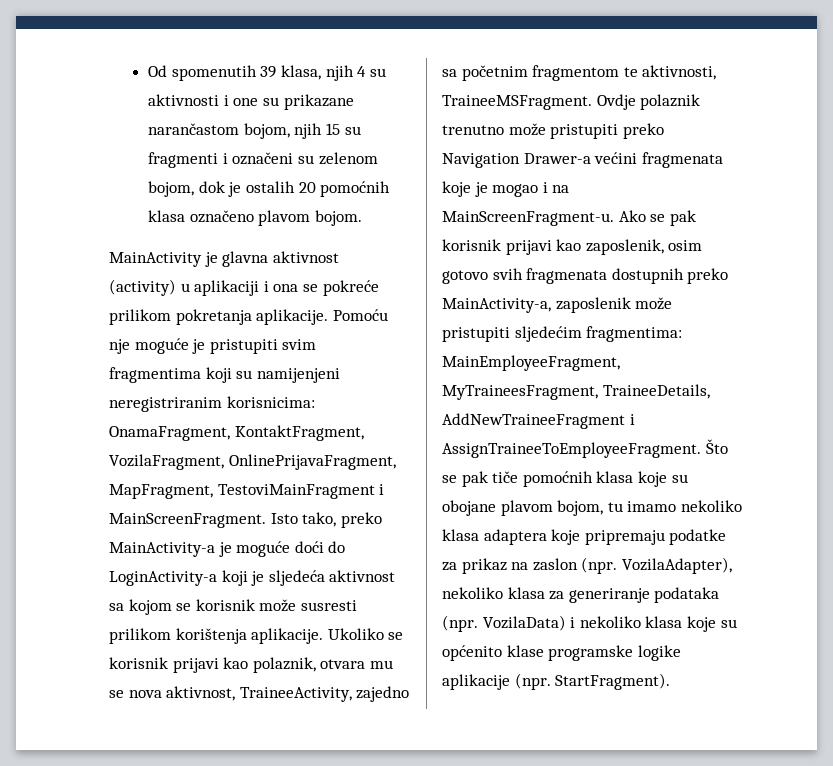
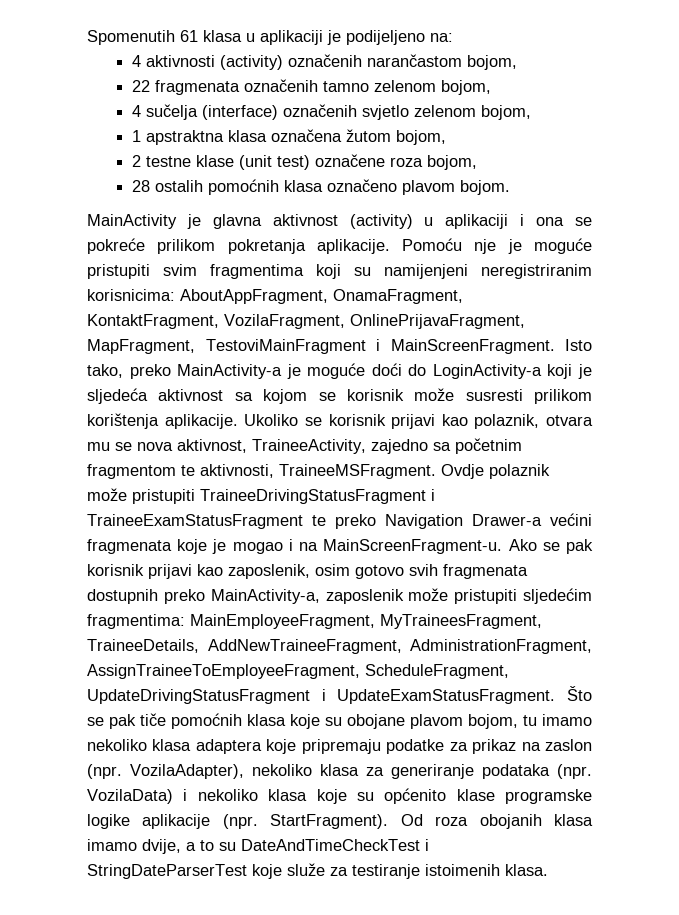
[148,65,386,81] [148,94,354,110] [148,123,361,139] [148,152,378,168] [148,181,316,197] Od spomenutih 39 klasa, njih 4 su aktivnosti i one su prikazane narančastom bojom, njih 15 su fragmenti i označeni su zelenom bojom, dok je ostalih 20 -> [87,30,453,45] [132,54,518,70] [132,79,492,95] [132,104,532,120] [132,129,447,145] [132,154,478,170] [132,180,204,192] Spomenutih 61 klasa u aplikaciji je podijeljeno na: // 4 aktivnosti (activity) označenih narančastom bojom, // 22 fragmenata označenih tamno zelenom bojom, // 4 sučelja (interface) označenih svjetlo zelenom bojom, // 1 apstraktna klasa označena žutom bojom, // 2 testne klase (unit test) označene roza bojom, // 28 ostalih
[134,338,206,354] moguće je -> [507,238,592,254] je moguće
(315, 402) none -> [180,289,328,304] AboutAppFragment,
[442,123,619,139] trenutno može pristupiti -> [87,488,435,504] [87,514,326,529] može pristupiti TraineeDrivingStatusFragment i TraineeExamStatusFragment te
[442,413,635,429] [442,442,701,458] AddNewTraineeFragment i AssignTraineeToEmployeeFragment. -> [207,639,592,654] [87,664,509,679] [87,689,556,704] AddNewTraineeFragment, AdministrationFragment, AssignTraineeToEmployeeFragment, ScheduleFragment, UpdateDrivingStatusFragment i UpdateExamStatusFragment.
(671, 681) none -> [400,814,593,829] [87,839,429,854] [87,863,548,879] Od roza obojanih klasa imamo dvije, a to su DateAndTimeCheckTest i StringDateParserTest koje služe za testiranje istoimenih klasa.

